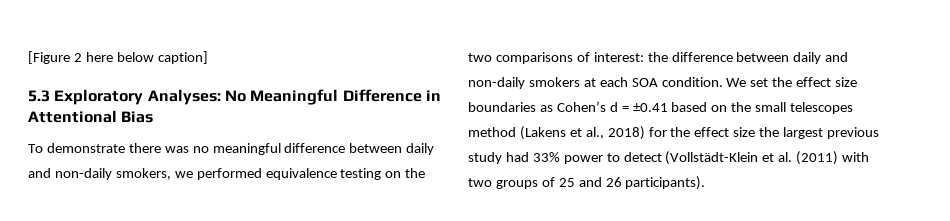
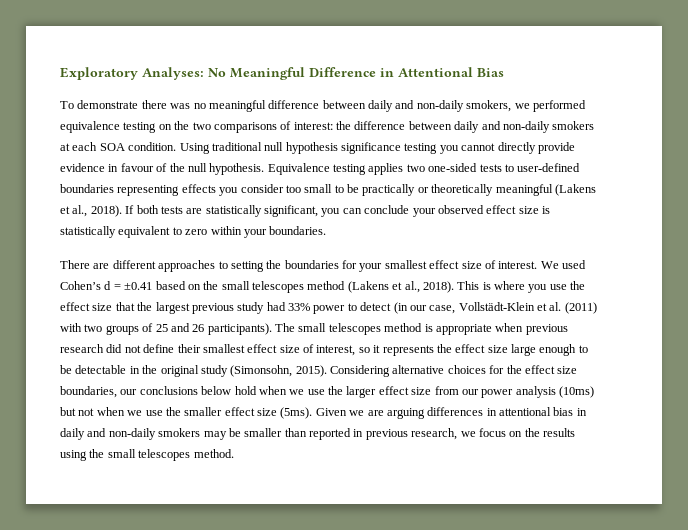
[28,51,208,64] [28,90,50,102] [Figure 2 here below caption] // 5.3 -> (60, 73) none
[726,77,858,87] [468,102,553,112] We set the effect size boundaries as -> [179,142,575,154] [60,163,581,175] [60,184,596,196] [60,205,550,217] [60,226,327,238] [60,260,586,272] Using traditional null hypothesis significance testing you cannot directly provide evidence in favour of the null hypothesis. Equivalence testing applies two one-sided tests to user-defined boundaries representing effects you consider too small to be practically or theoretically meaningful (Lakens et al., 2018). If both tests are statistically significant, you can conclude your observed effect size is statistically equivalent to zero within your boundaries. // There are different approaches to setting the boundaries for your smallest effect size of interest. We used
[607,126,756,140] 2018) for the effect size -> [422,281,586,293] [60,302,135,311] 2018). This is where you use the effect size that
[665,151,759,165] (Vollstädt-Klein -> [393,302,535,314] (in our case, Vollstädt-Klein
(706, 183) none -> [275,323,568,335] [60,344,588,356] [60,365,578,377] [60,386,594,398] [60,407,587,419] [60,428,575,440] [60,449,234,461] The small telescopes method is appropriate when previous research did not define their smallest effect size of interest, so it represents the effect size large enough to be detectable in the original study (Simonsohn, 2015). Considering alternative choices for the effect size boundaries, our conclusions below hold when we use the larger effect size from our power analysis (10ms) but not when we use the smaller effect size (5ms). Given we are arguing differences in attentional bias in daily and non-daily smokers may be smaller than reported in previous research, we focus on the results using the small telescopes method.

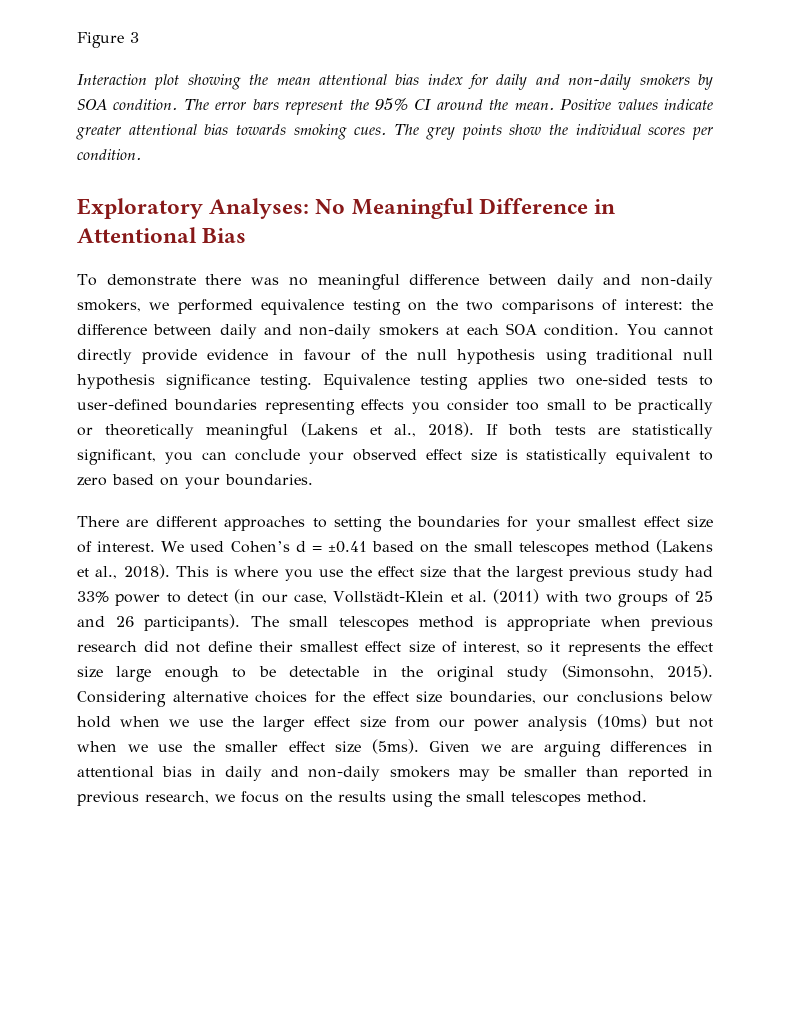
(60, 73) none -> [77,32,139,48] [77,74,713,90] [77,98,713,115] [76,124,713,140] [77,149,141,160] Figure 3 // Interaction plot showing the mean attentional bias index for daily and non-daily smokers by SOA condition. The error bars represent the 95% CI around the mean. Positive values indicate greater attentional bias towards smoking cues. The grey points show the individual scores per condition. //
[179,142,459,154] Using traditional null hypothesis significance testing you -> [626,324,657,336] You
[209,163,265,175] hypothesis. -> [457,349,713,365] [77,374,313,390] hypothesis using traditional null hypothesis significance testing.
[210,226,242,235] within -> [112,474,179,486] based on

